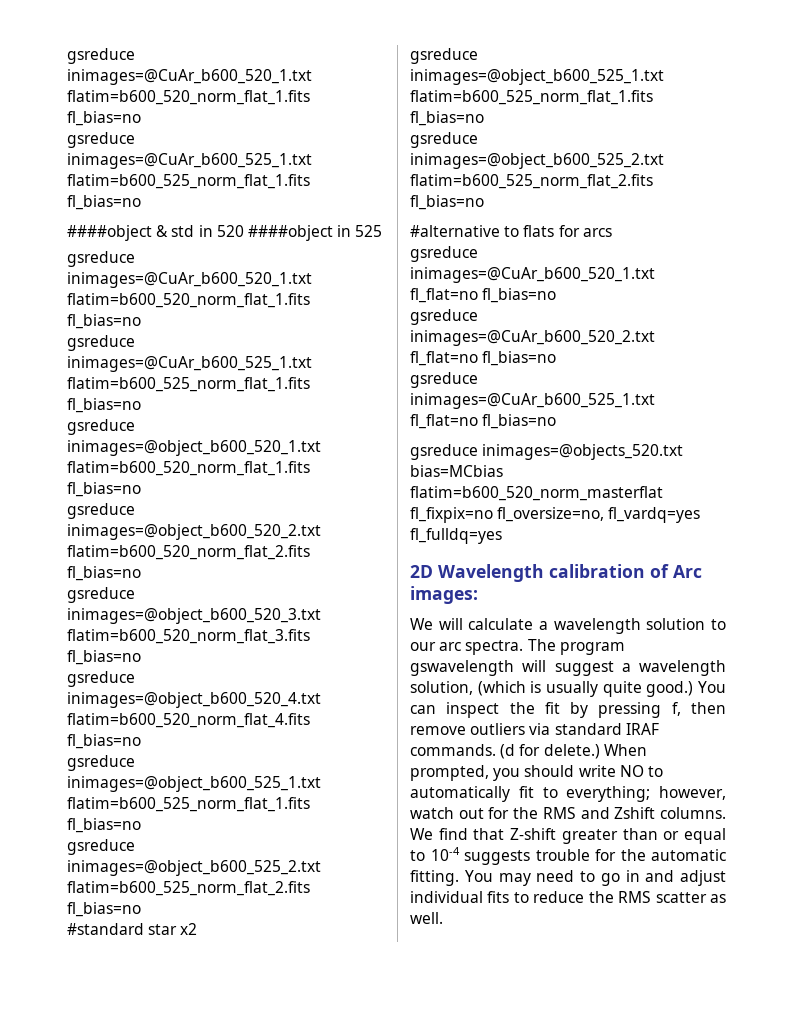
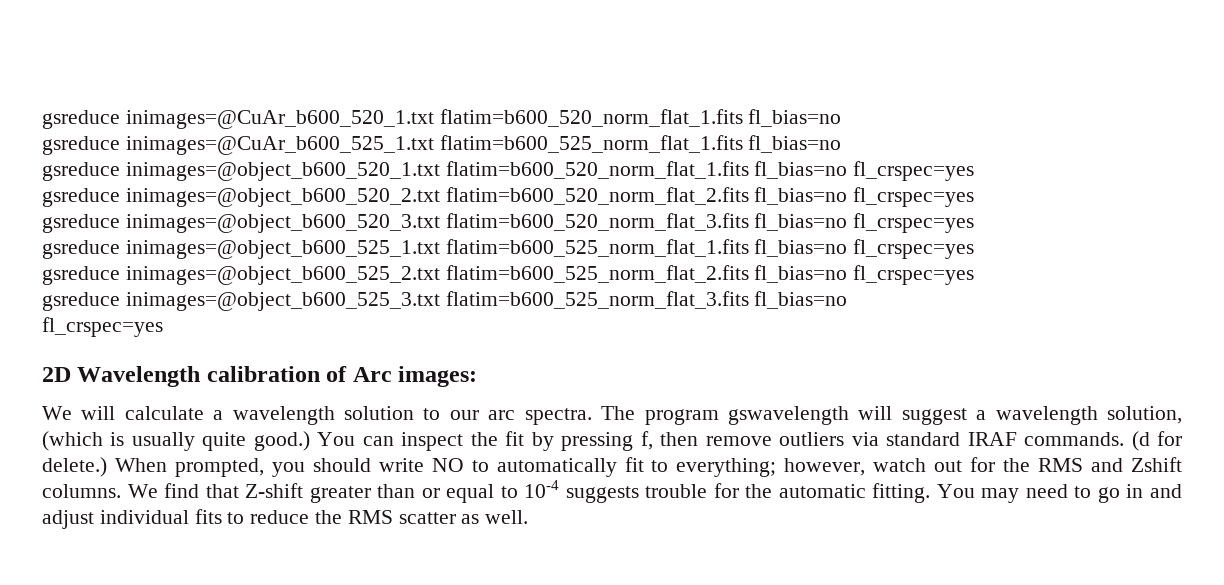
[67,48,135,64] [67,69,312,85] [67,90,310,105] [67,111,141,126] [67,132,135,148] [67,153,312,169] [67,174,310,189] [67,195,141,210] [67,225,383,241] [67,251,135,267] [67,272,312,288] [67,293,310,308] [67,314,141,329] [67,335,135,351] [67,356,312,372] [67,377,310,392] [67,398,141,413] gsreduce inimages=@CuAr_b600_520_1.txt flatim=b600_520_norm_flat_1.fits fl_bias=no // gsreduce inimages=@CuAr_b600_525_1.txt flatim=b600_525_norm_flat_1.fits fl_bias=no // ####object & std in 520 ####object in 525 // gsreduce inimages=@CuAr_b600_520_1.txt flatim=b600_520_norm_flat_1.fits fl_bias=no // gsreduce inimages=@CuAr_b600_525_1.txt flatim=b600_525_norm_flat_1.fits fl_bias=no -> [42,109,842,129] [42,135,842,155] gsreduce inimages=@CuAr_b600_520_1.txt flatim=b600_520_norm_flat_1.fits fl_bias=no // gsreduce inimages=@CuAr_b600_525_1.txt flatim=b600_525_norm_flat_1.fits fl_bias=no
(141, 489) none -> [853,161,975,181] fl_crspec=yes
(141, 573) none -> [853,187,975,207] fl_crspec=yes
[67,671,135,687] [67,692,321,708] [67,713,310,728] [67,734,141,749] [67,755,135,771] [67,776,321,792] [67,797,310,812] [67,818,141,833] [67,839,135,855] [67,860,321,876] [67,881,310,896] [67,902,141,917] [67,923,198,935] [410,48,478,64] [410,69,664,85] [410,90,653,105] [410,111,484,126] [410,132,478,148] [410,153,664,169] [410,174,653,189] [410,195,484,210] [410,225,612,237] [410,246,478,262] [410,267,655,283] [410,288,557,303] [410,309,478,325] [410,330,655,346] [410,351,557,366] [410,372,478,388] [410,393,655,409] [410,414,557,429] [410,444,684,460] [410,465,503,477] [410,486,663,501] [410,507,701,523] [410,528,502,544] // gsreduce inimages=@object_b600_520_4.txt flatim=b600_520_norm_flat_4.fits fl_bias=no // gsreduce inimages=@object_b600_525_1.txt flatim=b600_525_norm_flat_1.fits fl_bias=no // gsreduce inimages=@object_b600_525_2.txt flatim=b600_525_norm_flat_2.fits fl_bias=no // #standard star x2 // gsreduce inimages=@object_b600_525_1.txt flatim=b600_525_norm_flat_1.fits fl_bias=no // gsreduce inimages=@object_b600_525_2.txt flatim=b600_525_norm_flat_2.fits fl_bias=no // #alternative to flats for arcs // gsreduce inimages=@CuAr_b600_520_1.txt fl_flat=no fl_bias=no // gsreduce inimages=@CuAr_b600_520_2.txt fl_flat=no fl_bias=no // gsreduce inimages=@CuAr_b600_525_1.txt fl_flat=no fl_bias=no // gsreduce inimages=@objects_520.txt bias=MCbias flatim=b600_520_norm_masterflat fl_fixpix=no fl_oversize=no, fl_vardq=yes fl_fulldq=yes -> [853,213,975,233] [42,239,975,259] [42,265,975,285] [42,291,848,311] [42,317,163,337] fl_crspec=yes // gsreduce inimages=@object_b600_525_1.txt flatim=b600_525_norm_flat_1.fits fl_bias=no fl_crspec=yes // gsreduce inimages=@object_b600_525_2.txt flatim=b600_525_norm_flat_2.fits fl_bias=no fl_crspec=yes // gsreduce inimages=@object_b600_525_3.txt flatim=b600_525_norm_flat_3.fits fl_bias=no // fl_crspec=yes

